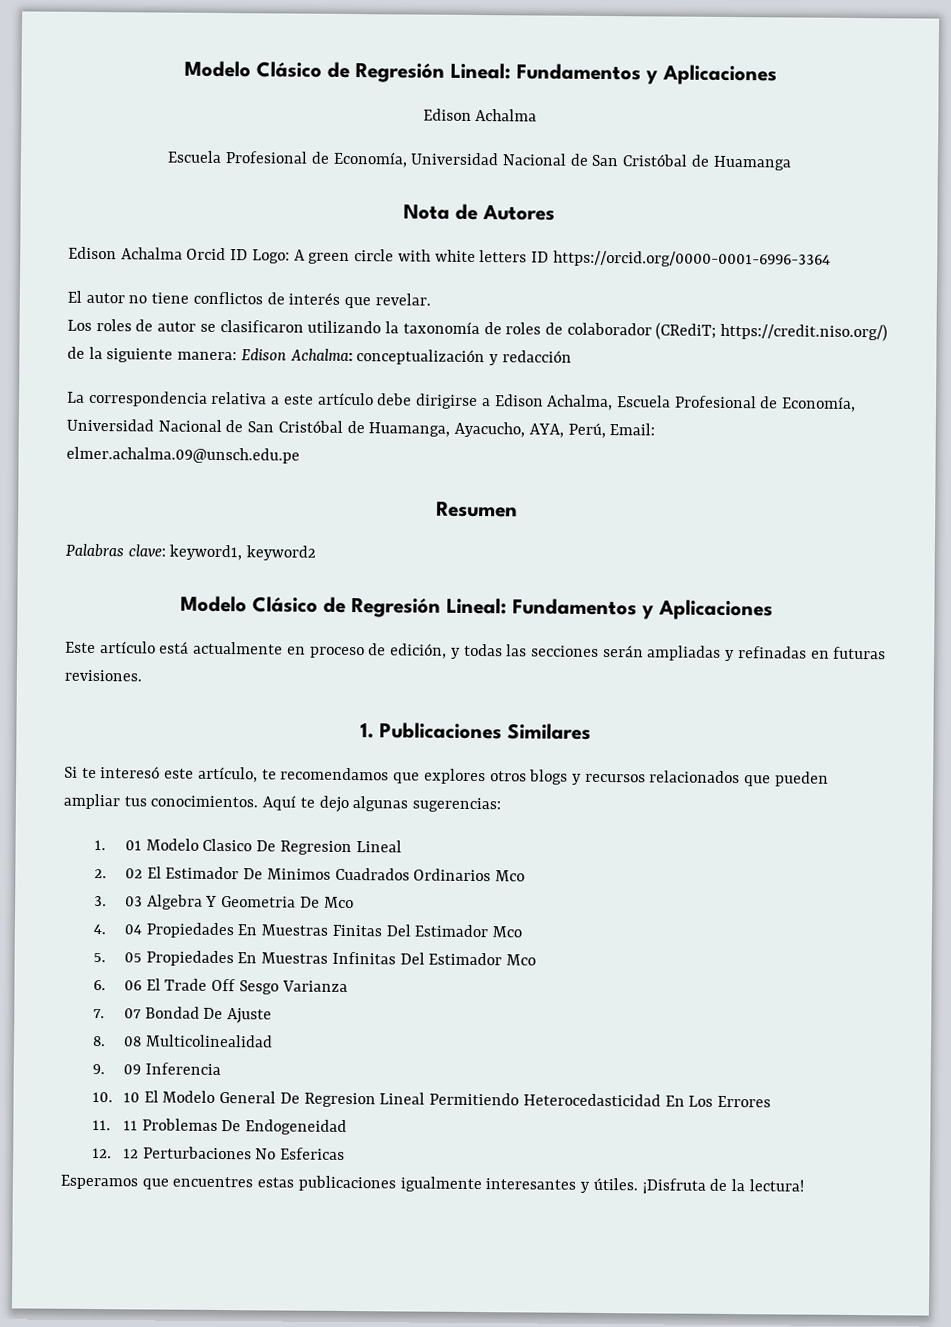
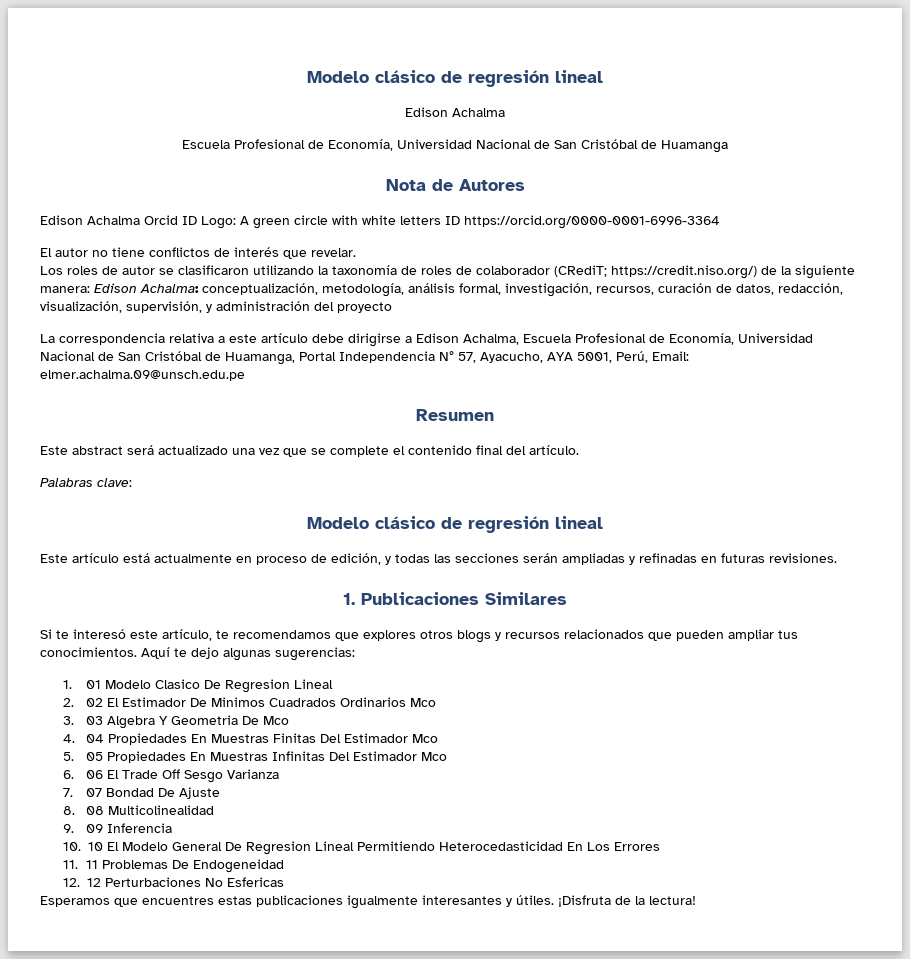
[183,60,777,86] Modelo Clásico de Regresión Lineal: Fundamentos y Aplicaciones -> [307,70,603,87] Modelo clásico de regresión lineal
[356,349,572,366] conceptualización y redacción -> [202,283,843,297] [40,301,392,313] conceptualización, metodología, análisis formal, investigación, recursos, curación de datos, redacción, visualización, supervisión, y administración del proyecto
[454,421,656,439] [66,446,300,464] [436,501,518,518] Ayacucho, AYA, Perú, Email: elmer.achalma.09@unsch.edu.pe // Resumen -> [299,351,689,363] [40,370,245,381] [416,409,494,421] [40,445,579,457] Portal Independencia N° 57, Ayacucho, AYA 5001, Perú, Email: elmer.achalma.09@unsch.edu.pe // Resumen // Este abstract será actualizado una vez que se complete el contenido final del artículo.
[169,544,317,561] [179,595,773,621] keyword1, keyword2 // Modelo Clásico de Regresión Lineal: Fundamentos y Aplicaciones -> [307,516,603,533] // Modelo clásico de regresión lineal

